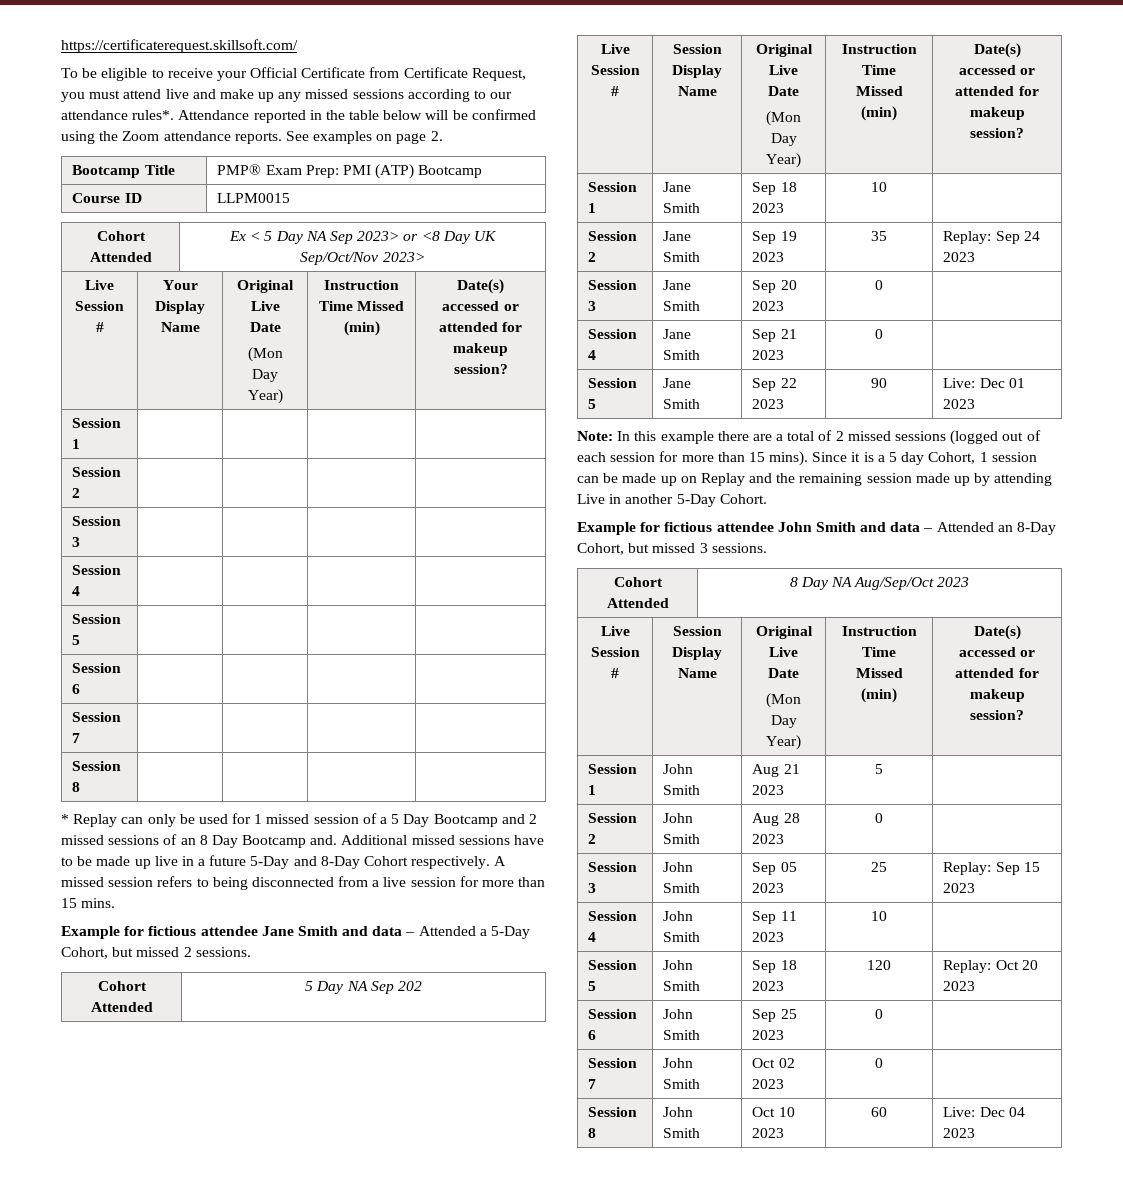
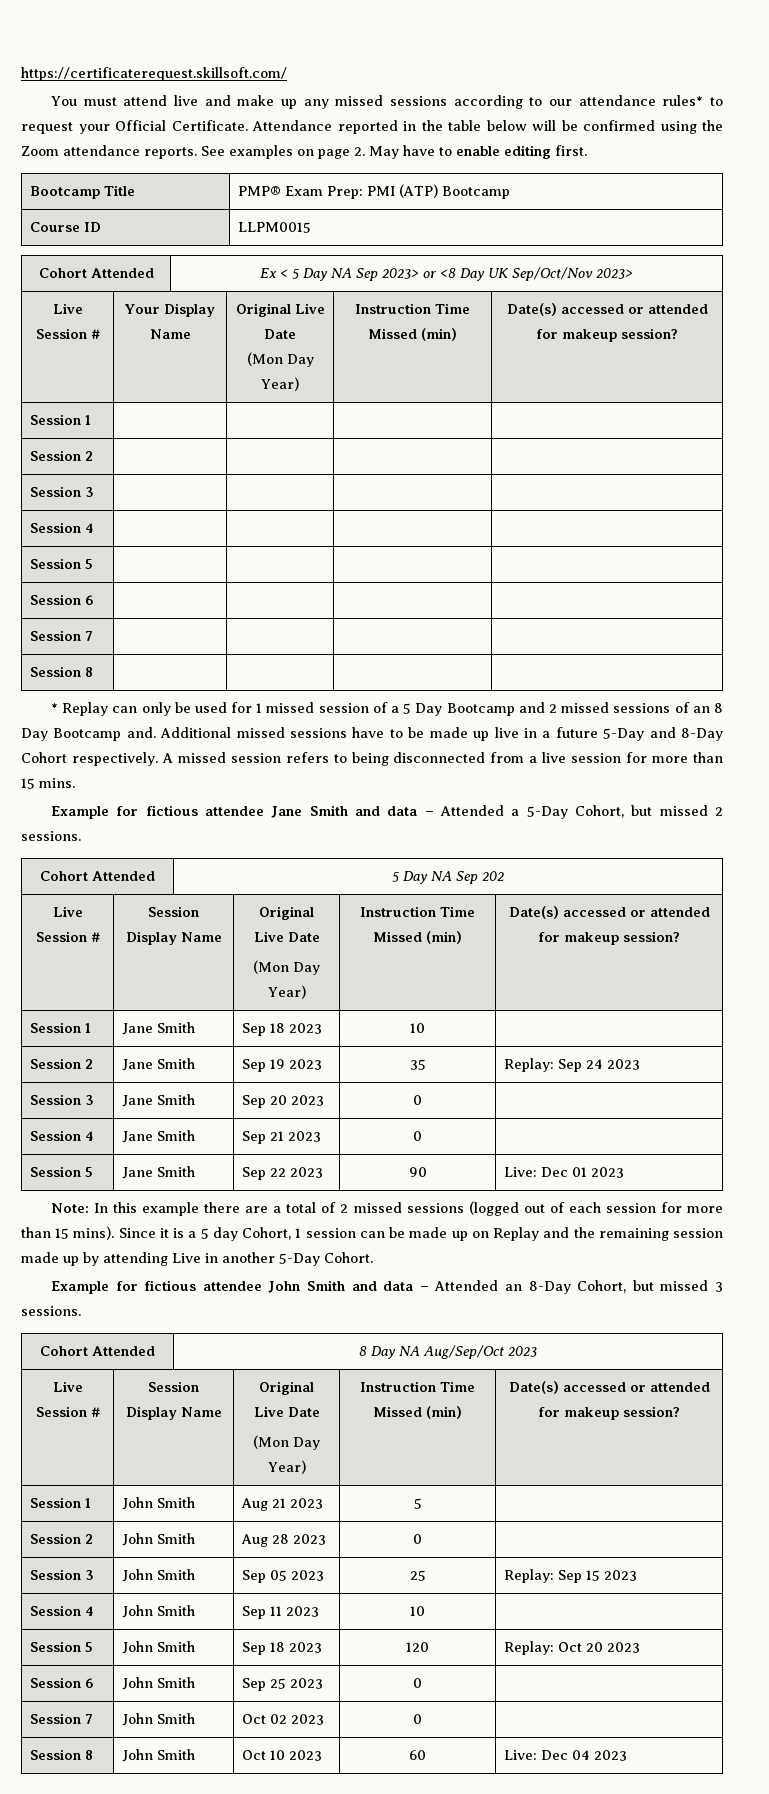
[61,67,526,81] [61,92,85,102] To be eligible to receive your Official Certificate from Certificate Request, you -> [50,96,77,106] You
[132,110,175,120] rules*. -> [662,95,723,106] [21,120,248,134] rules* to request your Official Certificate.
(443, 136) none -> [369,145,587,159] May have to enable editing first.

